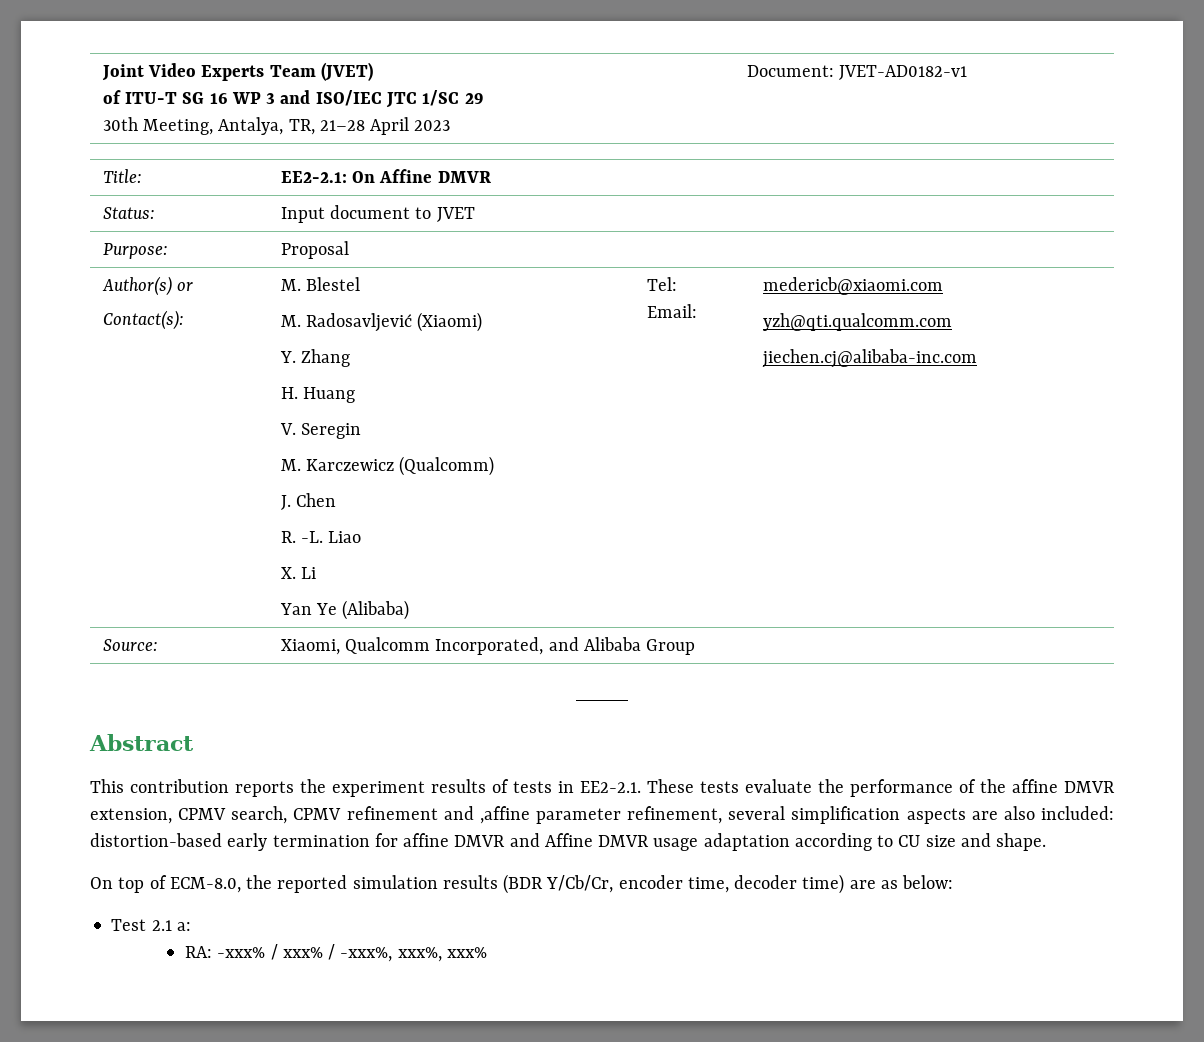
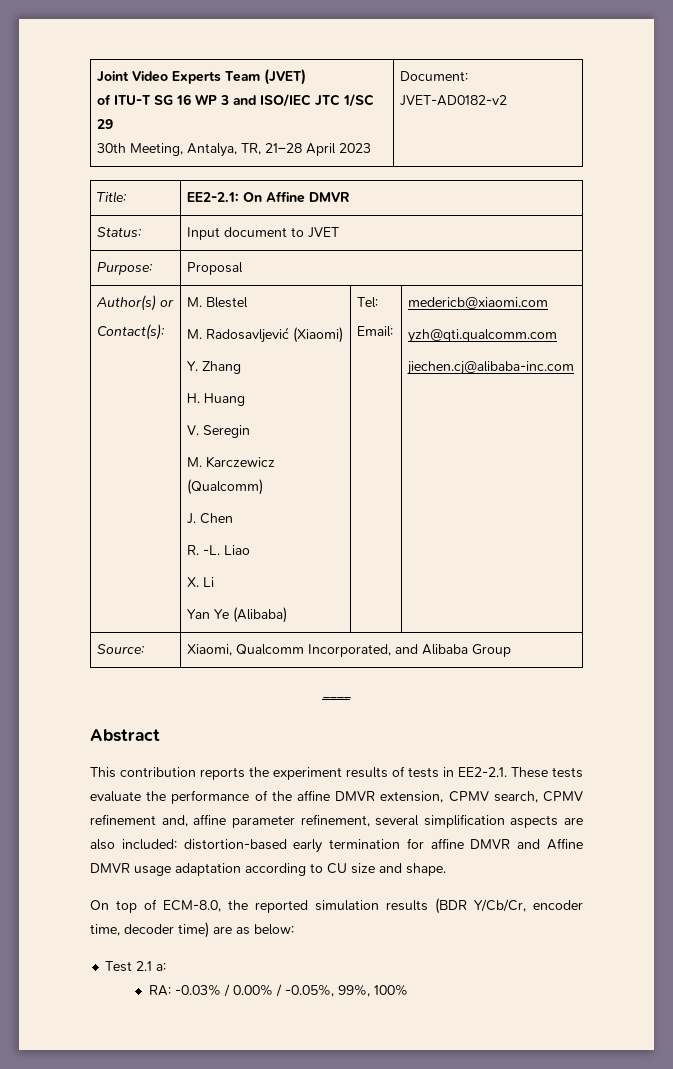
[839,65,968,80] JVET-AD0182-v1 -> [399,95,507,106] JVET-AD0182-v2
[443,806,530,824] and ,affine -> [161,814,227,827] and, affine
[217,944,487,962] -xxx% / xxx% / -xxx%, xxx%, xxx% -> [174,984,408,997] -0.03% / 0.00% / -0.05%, 99%, 100%

